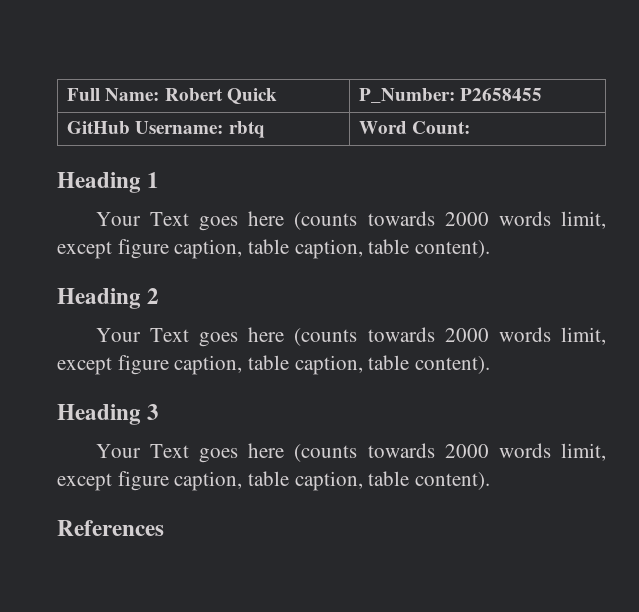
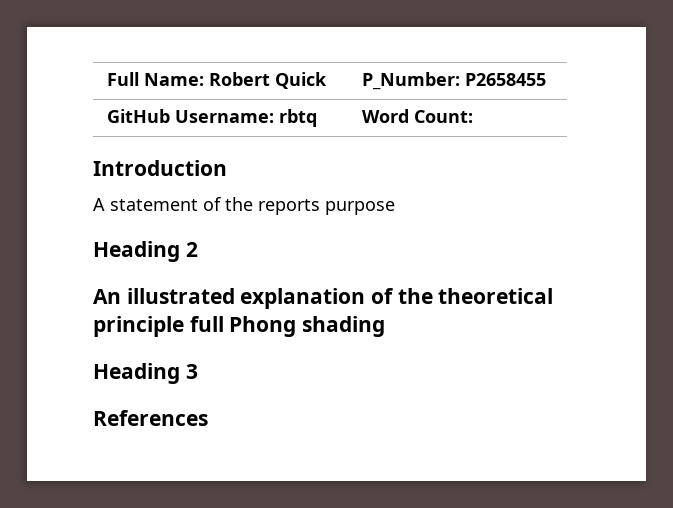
[57,172,160,193] [95,211,606,231] [57,239,491,259] [57,288,160,309] [95,327,606,347] [57,355,491,375] [57,404,160,425] [95,443,606,463] [57,471,491,491] Heading 1 // Your Text goes here (counts towards 2000 words limit, except figure caption, table caption, table content). // Heading 2 // Your Text goes here (counts towards 2000 words limit, except figure caption, table caption, table content). // Heading 3 // Your Text goes here (counts towards 2000 words limit, except figure caption, table caption, table content). -> [93,160,227,176] [93,197,395,215] [93,241,198,262] [93,288,554,309] [93,316,386,337] [93,363,198,384] Introduction // A statement of the reports purpose // Heading 2 // An illustrated explanation of the theoretical principle full Phong shading // Heading 3

